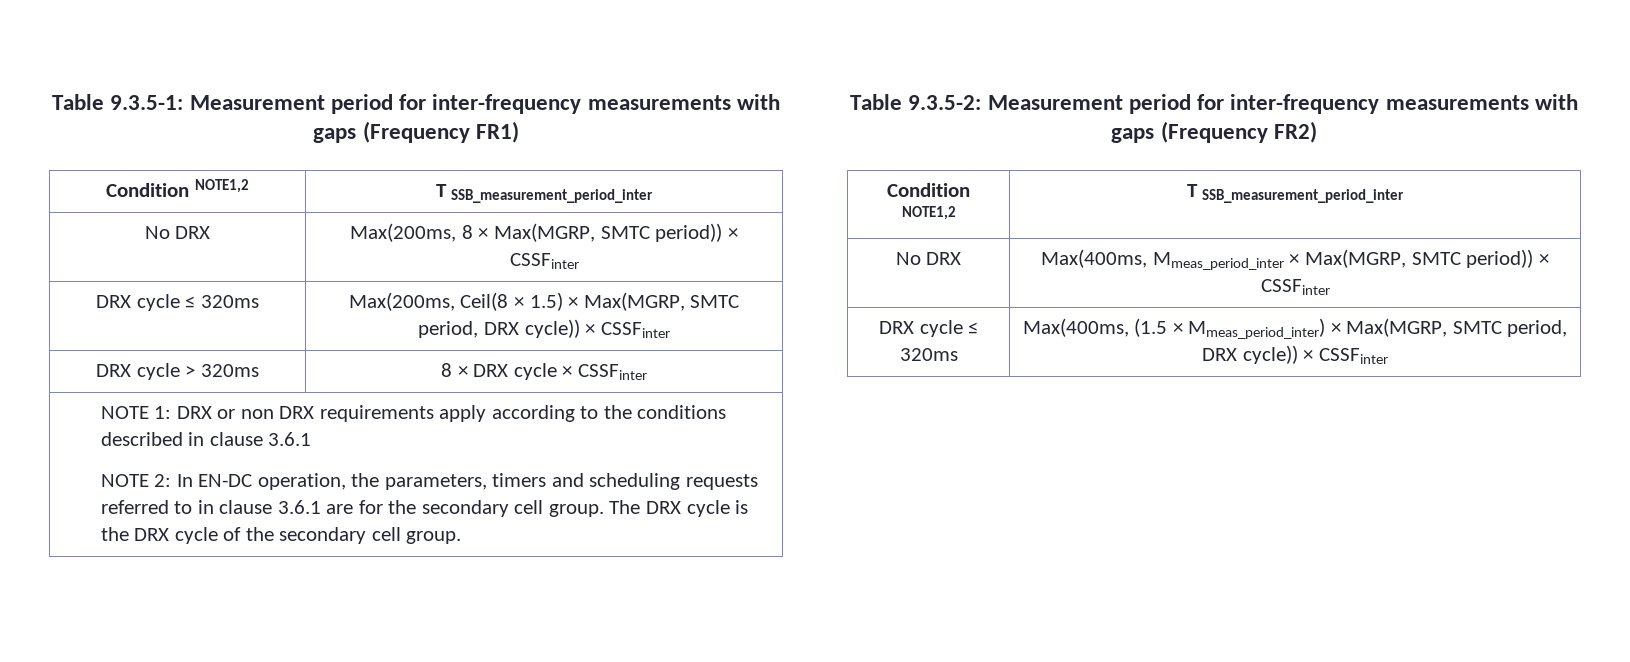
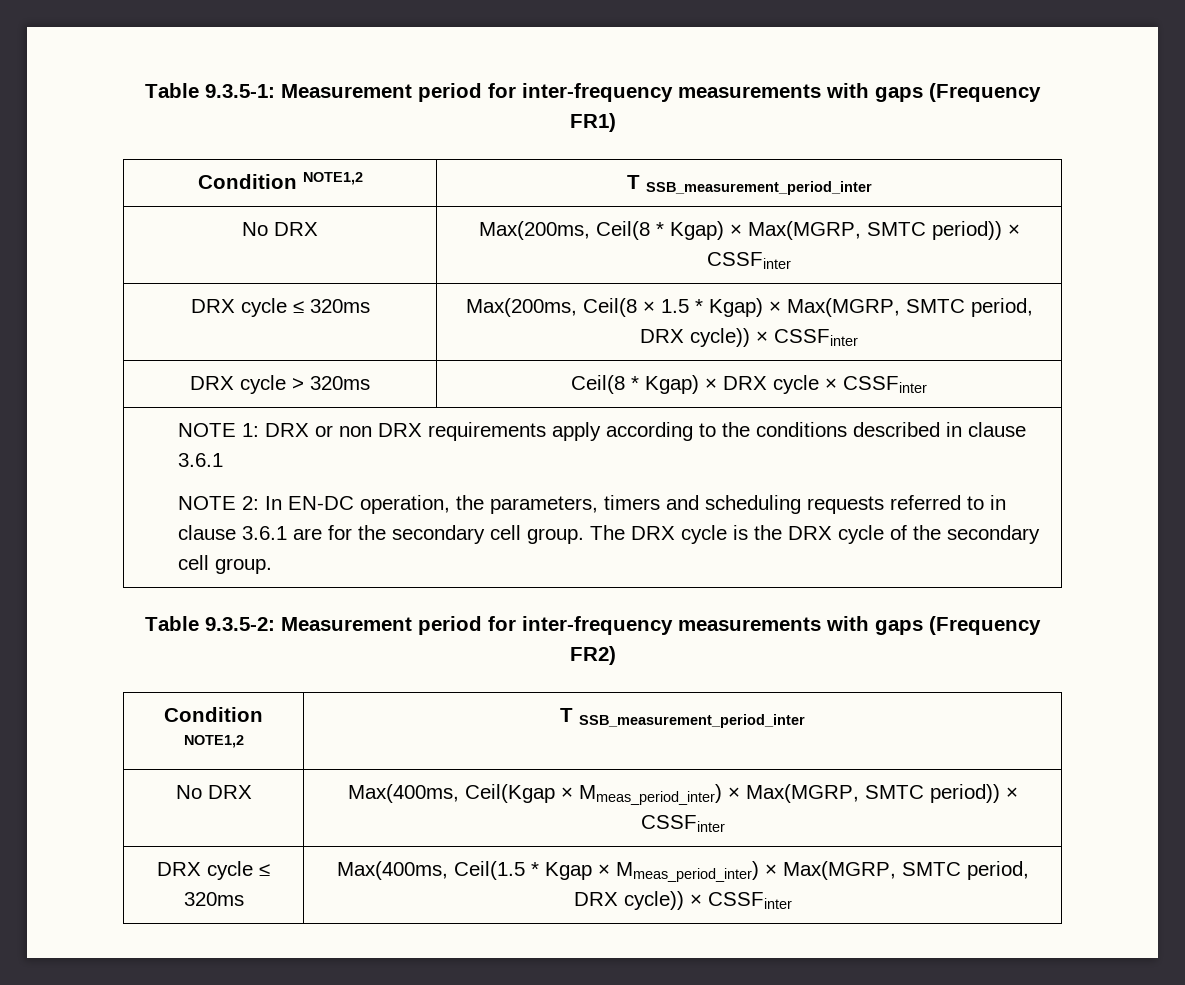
[461,225,473,239] 8 -> [595,221,724,240] Ceil(8 * Kgap)
[529,292,563,311] 1.5) -> [660,298,763,317] 1.5 * Kgap)
[441,363,453,377] 8 -> [571,375,699,394] Ceil(8 * Kgap)
[1152,252,1284,270] Mmeas_period_inter -> [464,784,722,805] Ceil(Kgap × Mmeas_period_inter)
[1134,318,1168,337] (1.5 -> [453,861,592,880] Ceil(1.5 * Kgap

